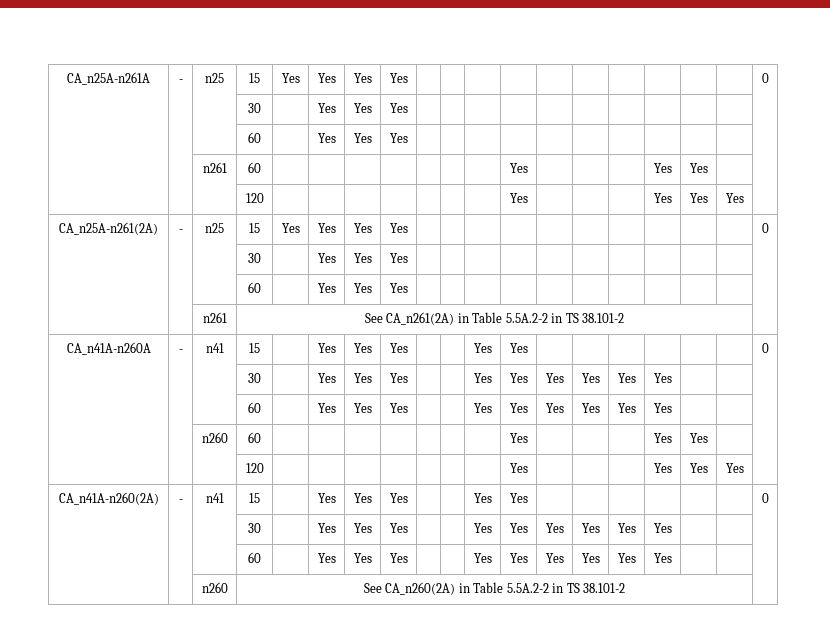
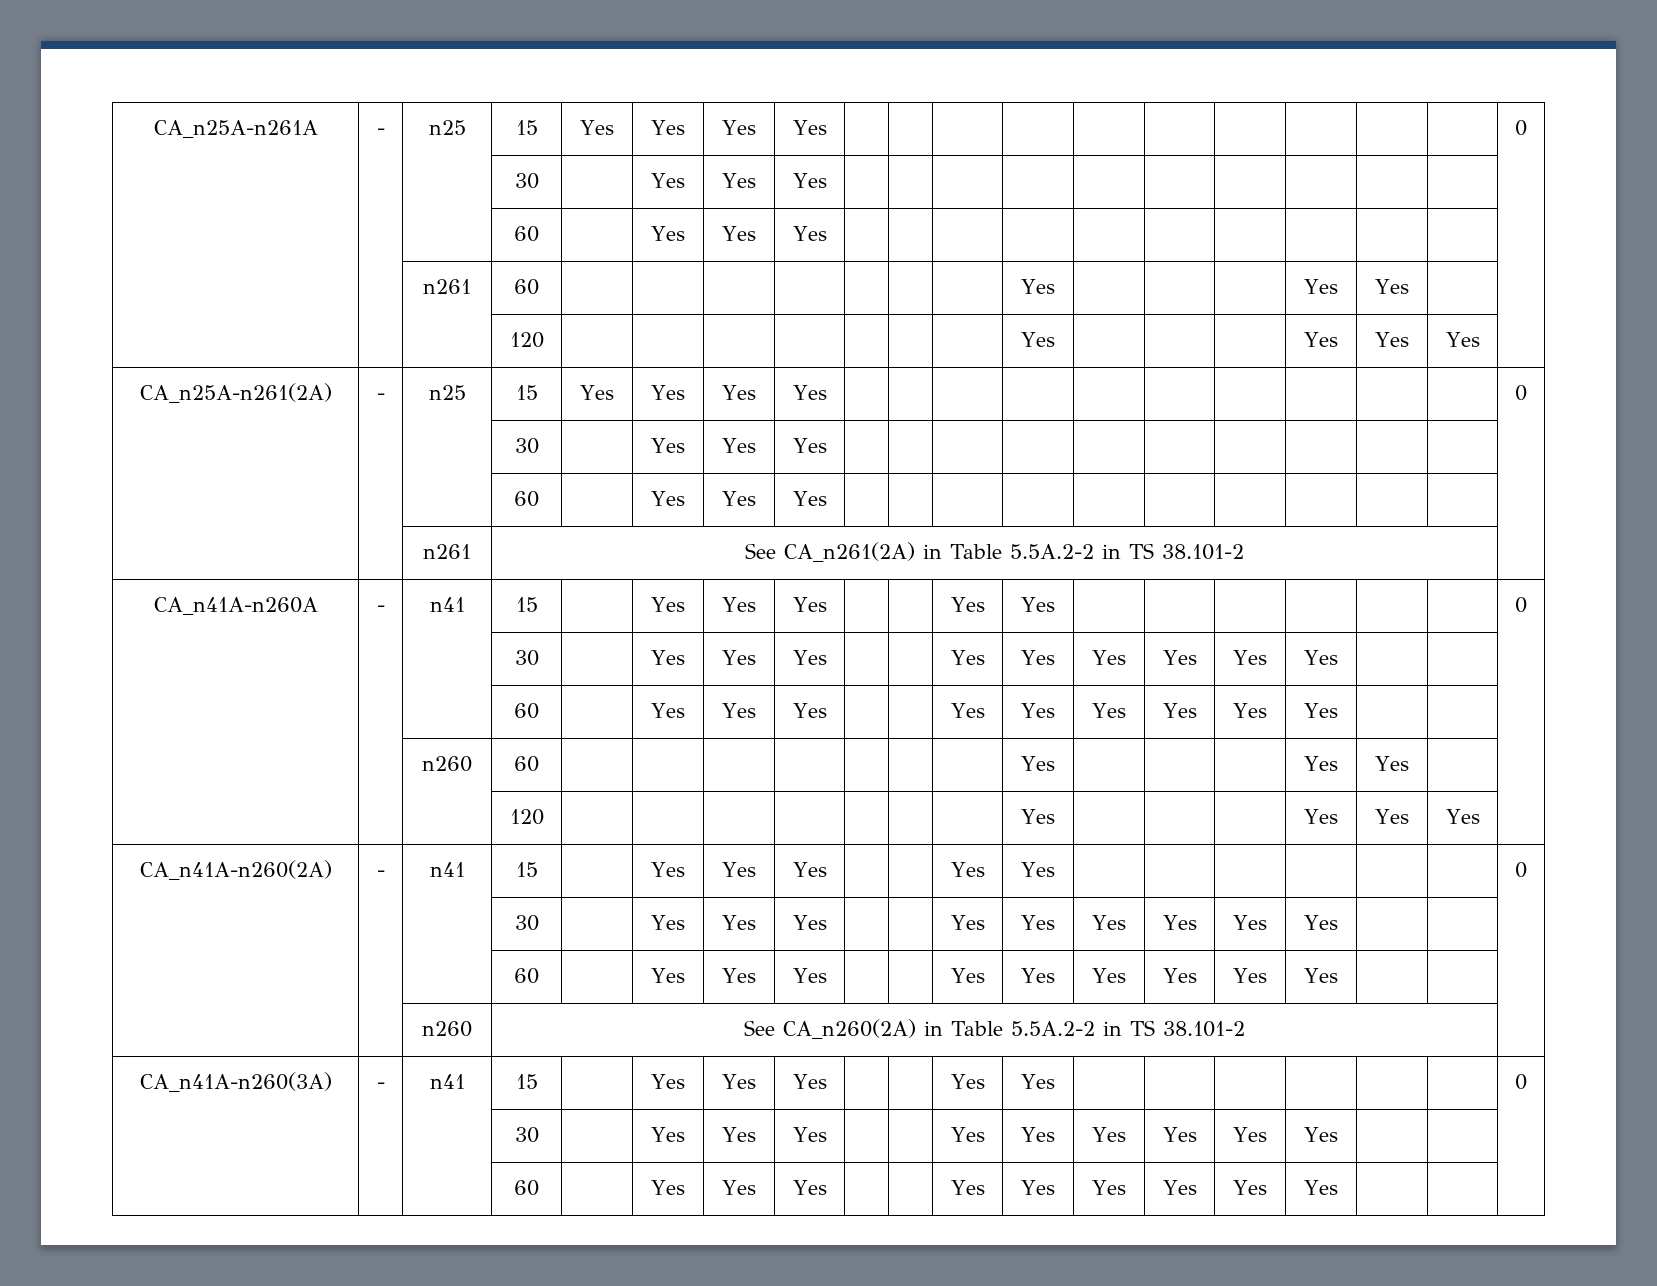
(626, 588) none -> [139,1072,332,1092] [376,1082,385,1089] [429,1074,465,1089] [515,1074,538,1089] [651,1074,686,1089] [722,1074,757,1089] [792,1074,827,1089] [950,1074,985,1089] [1021,1074,1056,1089] [1515,1074,1527,1090] [514,1127,539,1143] [651,1127,686,1142] [722,1127,757,1142] [792,1127,827,1142] [950,1127,985,1142] [1021,1127,1056,1142] [1092,1127,1127,1142] [1162,1127,1197,1142] [1233,1127,1268,1142] [1304,1127,1339,1142] [514,1180,539,1196] [651,1180,686,1195] [722,1180,757,1195] [792,1180,827,1195] [950,1180,985,1195] [1021,1180,1056,1195] [1092,1180,1127,1195] [1162,1180,1197,1195] [1233,1180,1268,1195] [1304,1180,1339,1195] // CA_n41A-n260(3A) | - | n41 | 15 | | Yes | Yes | Yes | | | Yes | Yes | | | | | | | 0 // | | | 30 | | Yes | Yes | Yes | | | Yes | Yes | Yes | Yes | Yes | Yes | | | // | | | 60 | | Yes | Yes | Yes | | | Yes | Yes | Yes | Yes | Yes | Yes | | |

